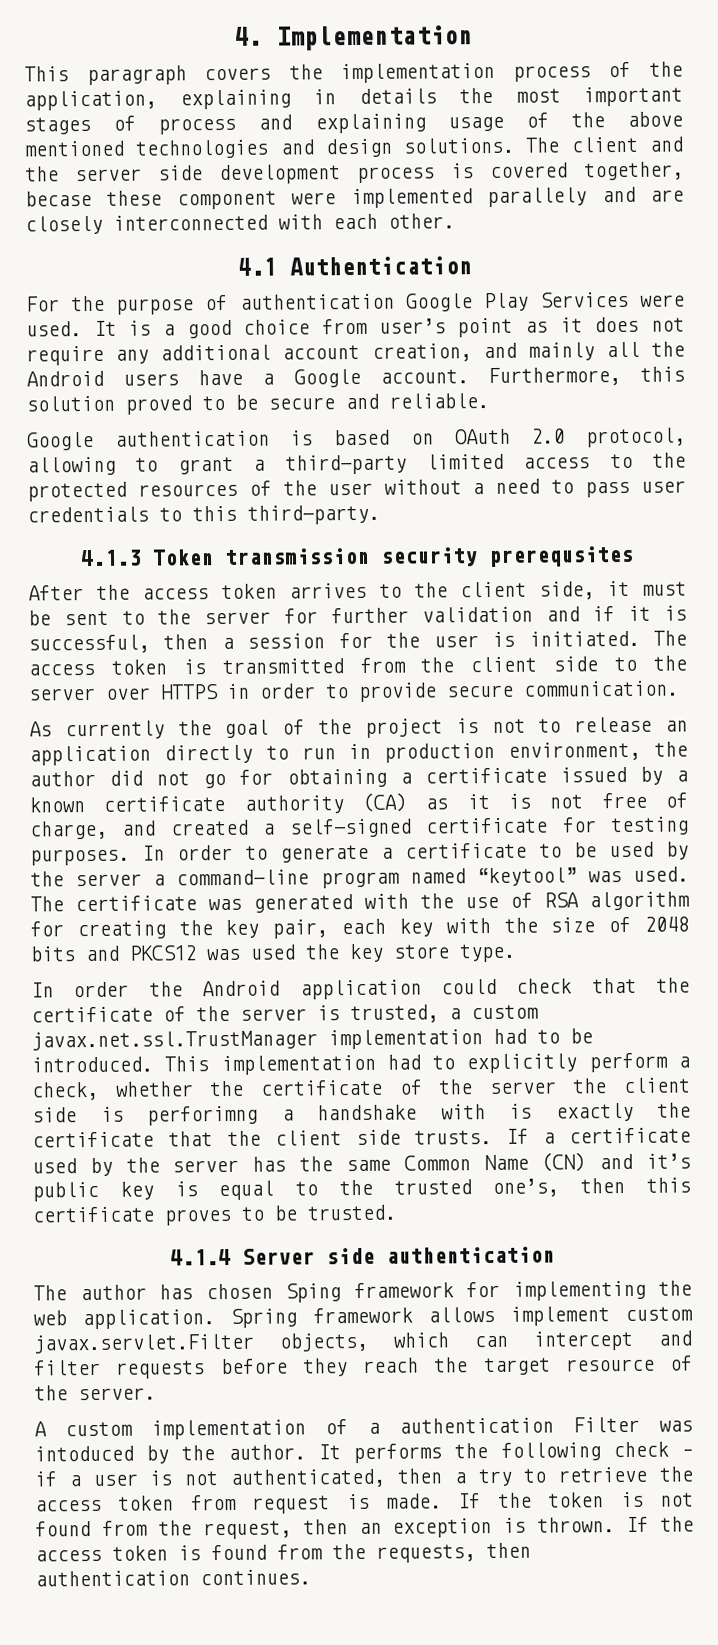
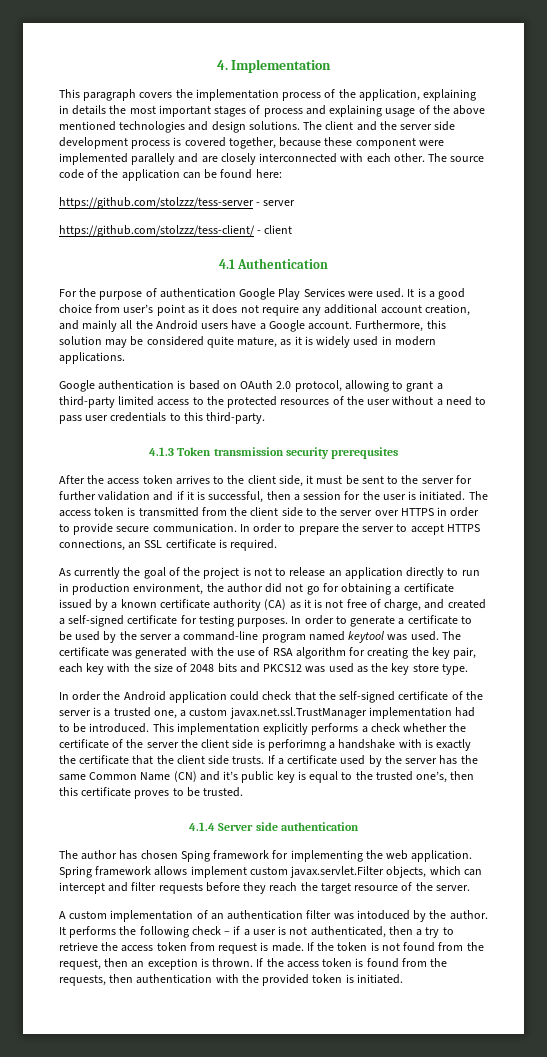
[25,190,92,207] becase -> [279,137,322,147] because
(455, 221) none -> [428,153,485,162] [59,169,282,181] [59,197,296,209] [59,225,293,237] The source code of the application can be found here: // https://github.com/stolzzz/tess-server - server // https://github.com/stolzzz/tess-client/ - client
[125,393,489,415] proved to be secure and reliable. -> [105,336,436,348] [59,352,125,364] may be considered quite mature, as it is widely used in modern applications.
(679, 688) none -> [239,523,480,535] [59,539,278,551] In order to prepare the server to accept HTTPS connections, an SSL certificate is required.
[476,867,577,887] “keytool” -> [348,631,385,643] keytool
(296, 952) none -> [356,666,368,673] as
(690, 985) none -> [339,691,396,703] self-signed
[350,1004,439,1024] trusted, -> [104,707,177,719] a trusted one,
[386,1052,690,1074] [31,1081,99,1101] had to explicitly perform a check, -> [263,723,400,735] explicitly performs a check
[367,1416,640,1434] a authentication Filter -> [210,910,332,920] an authentication filter
[200,1569,311,1586] continues. -> [215,974,403,986] with the provided token is initiated.

